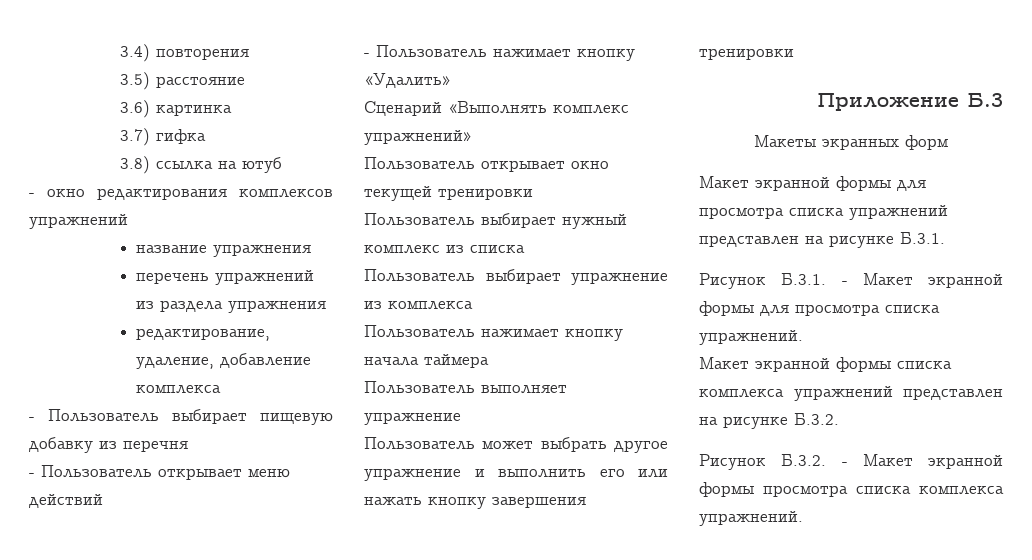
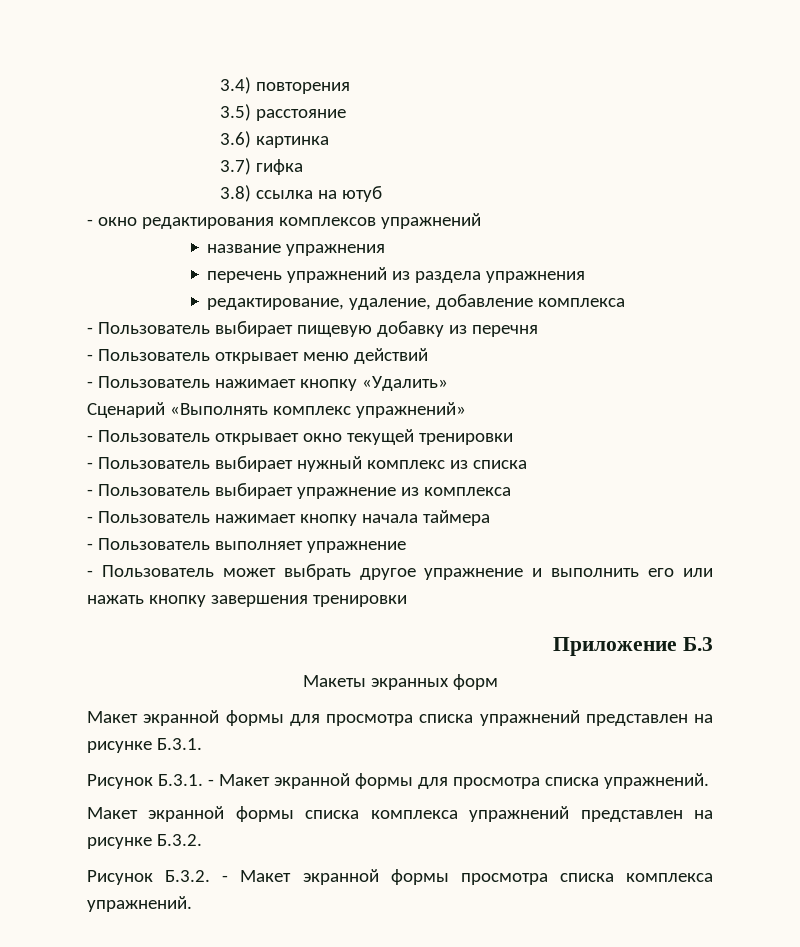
(472, 137) none -> [87,435,93,442] -
(533, 194) none -> [87,462,93,469] -
(525, 249) none -> [87,489,93,496] -
(473, 305) none -> [87,516,93,523] -
(489, 361) none -> [87,543,93,550] -
(461, 418) none -> [87,570,93,577] -

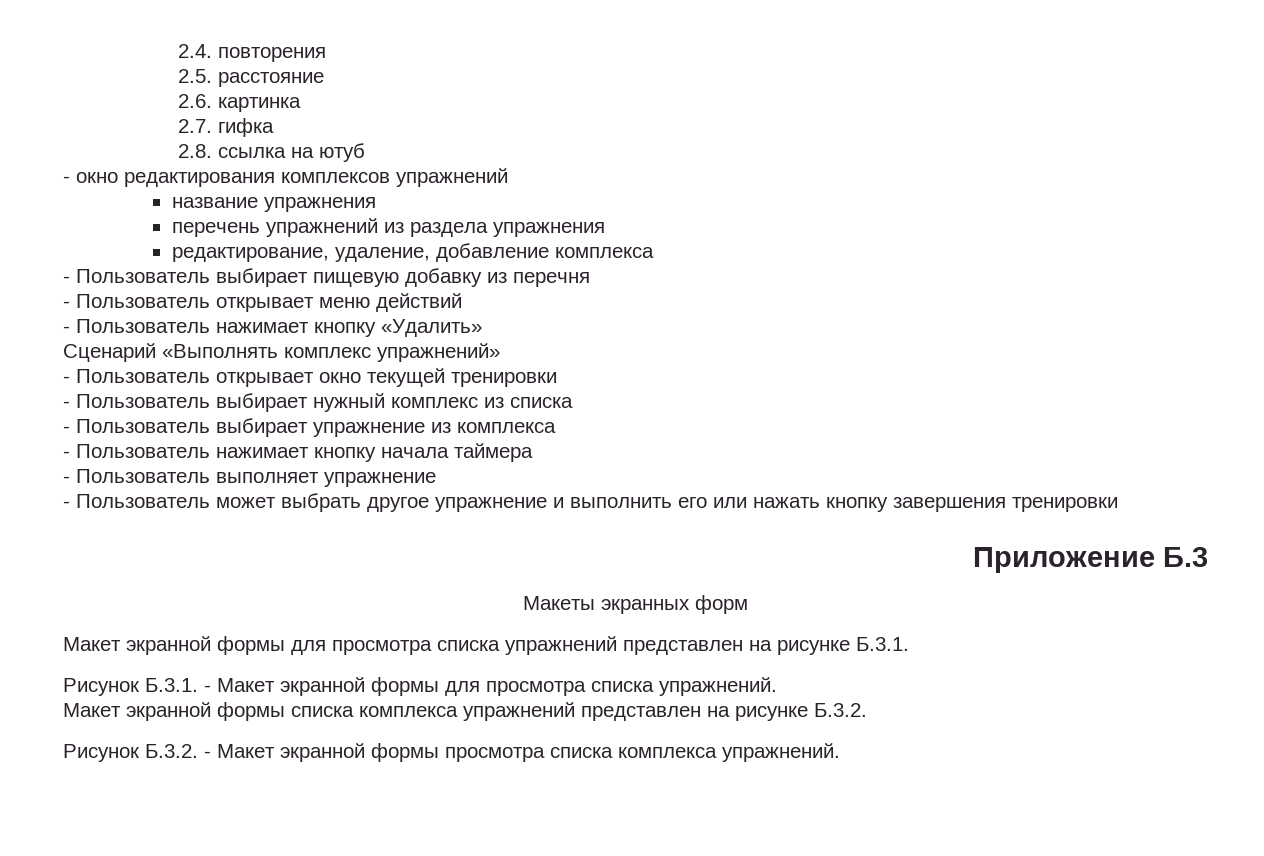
[220,77,252,94] 3.4) -> [177,44,212,58] 2.4.
[220,104,252,121] 3.5) -> [177,69,212,83] 2.5.
[220,131,252,148] 3.6) -> [177,94,212,108] 2.6.
[220,158,252,175] 3.7) -> [177,119,212,133] 2.7.
[220,185,252,202] 3.8) -> [177,144,212,158] 2.8.

